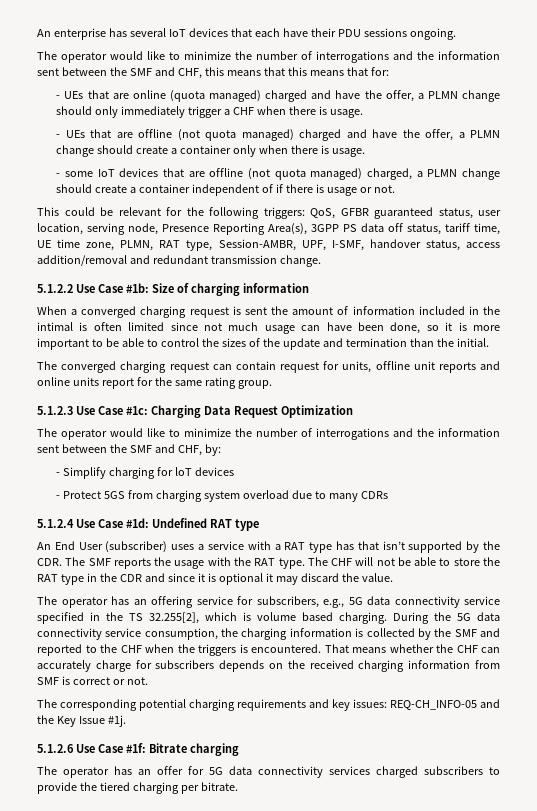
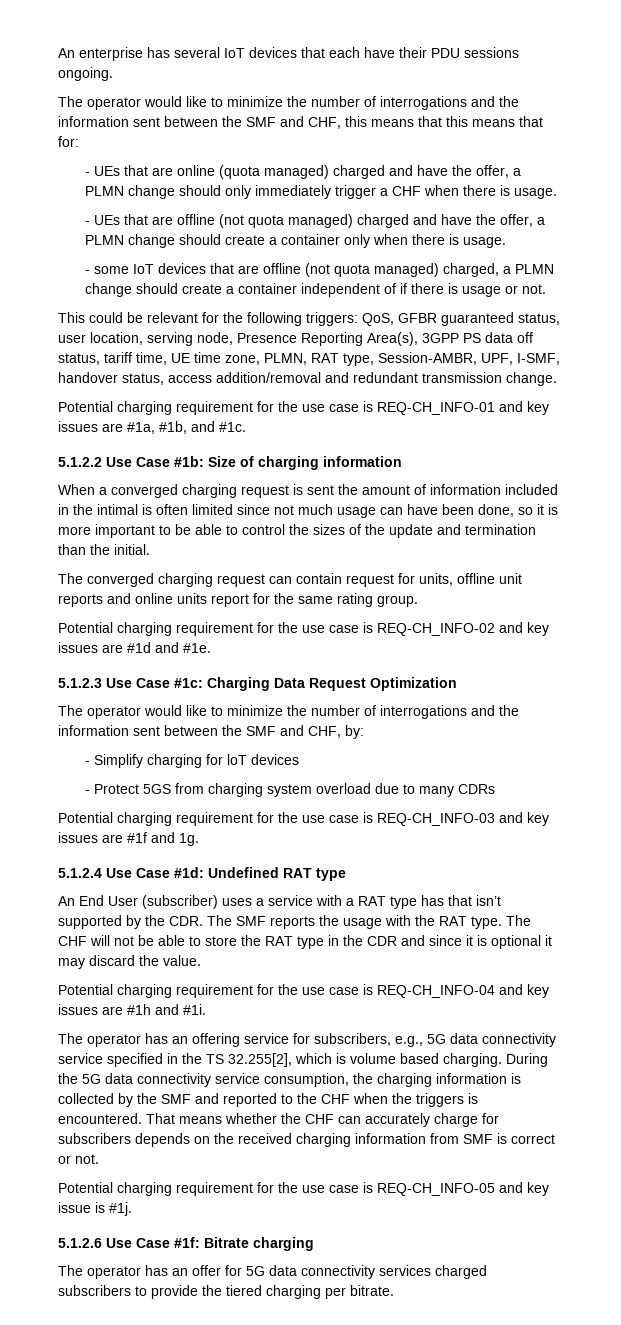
(321, 261) none -> [58,401,549,415] [58,421,246,434] // Potential charging requirement for the use case is REQ-CH_INFO-01 and key issues are #1a, #1b, and #1c.
(272, 384) none -> [58,622,549,636] [58,642,211,653] // Potential charging requirement for the use case is REQ-CH_INFO-02 and key issues are #1d and #1e.
(389, 495) none -> [58,812,549,826] [58,832,199,846] // Potential charging requirement for the use case is REQ-CH_INFO-03 and key issues are #1f and 1g.
(393, 577) none -> [58,984,549,998] [58,1004,206,1015] // Potential charging requirement for the use case is REQ-CH_INFO-04 and key issues are #1h and #1i.
[37,699,500,711] [37,715,105,727] The corresponding potential charging requirements and key issues: REQ-CH_INFO-05 and the Key Issue -> [58,1182,549,1196] [58,1202,105,1213] Potential charging requirement for the use case is REQ-CH_INFO-05 and key issue is

